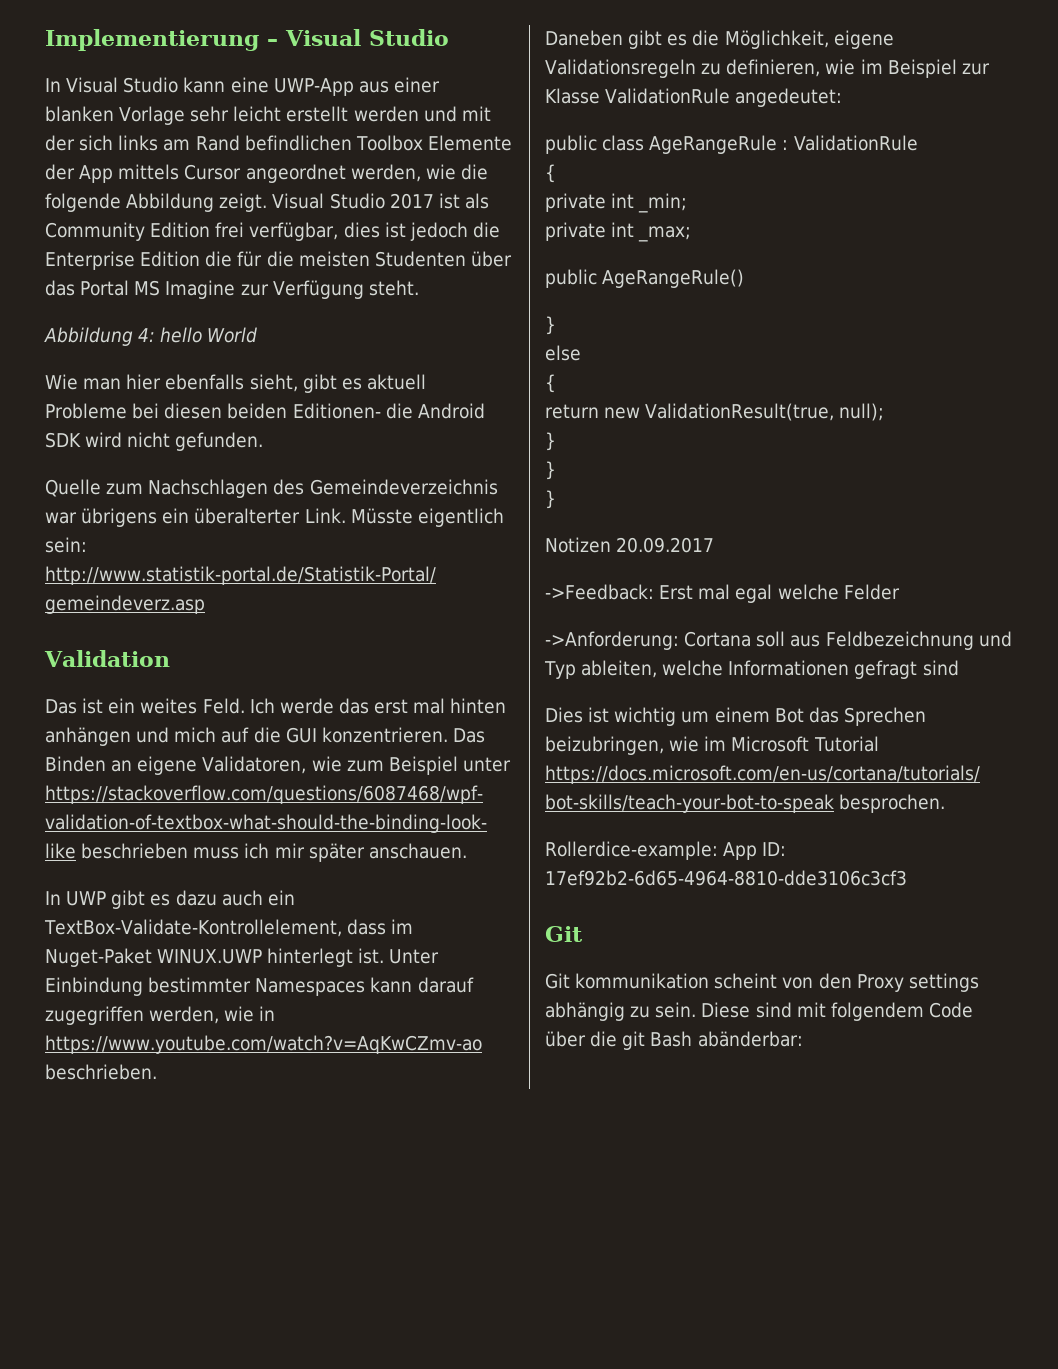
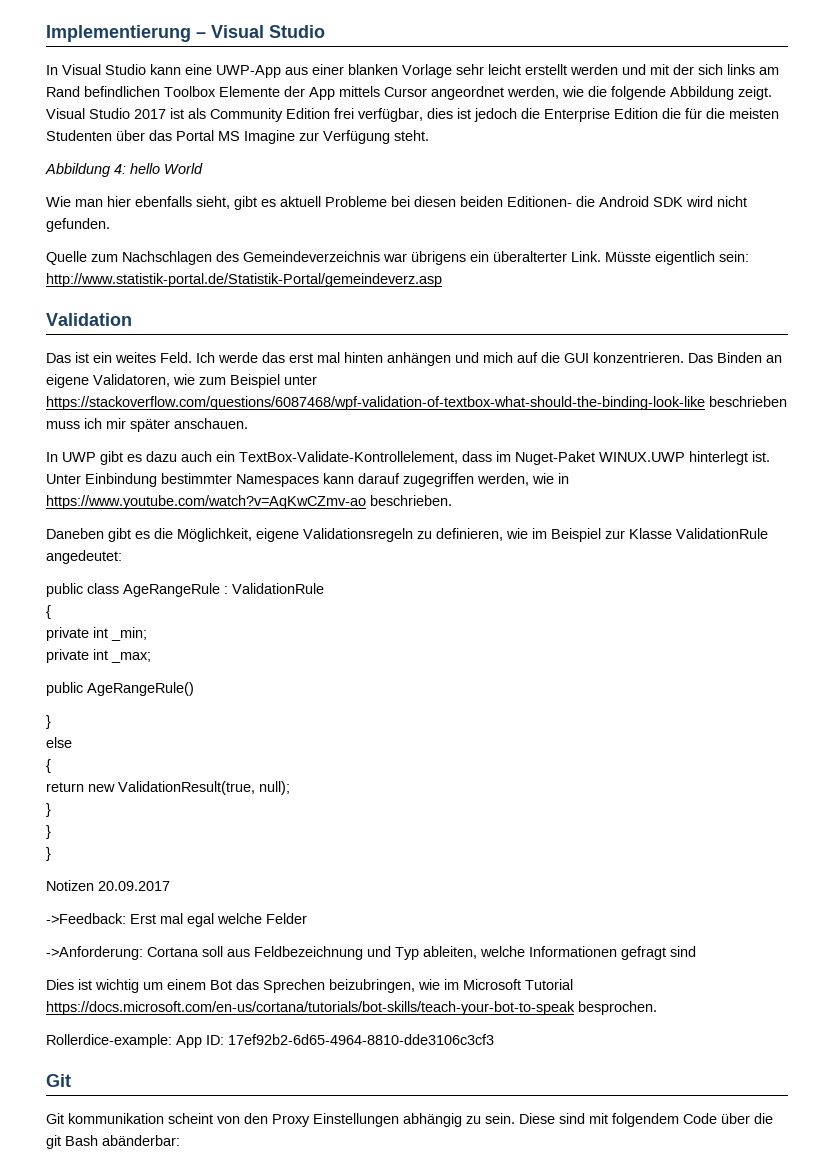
[908,973,979,992] settings -> [313,1113,399,1127] Einstellungen

